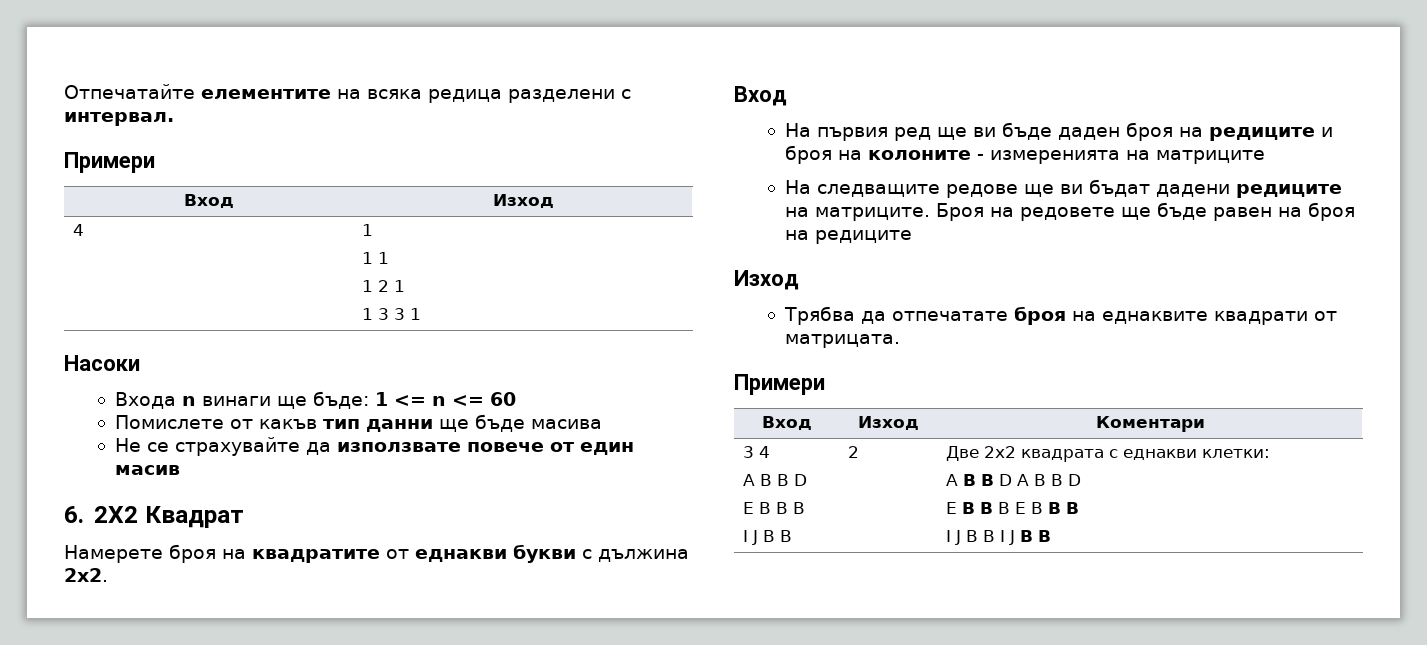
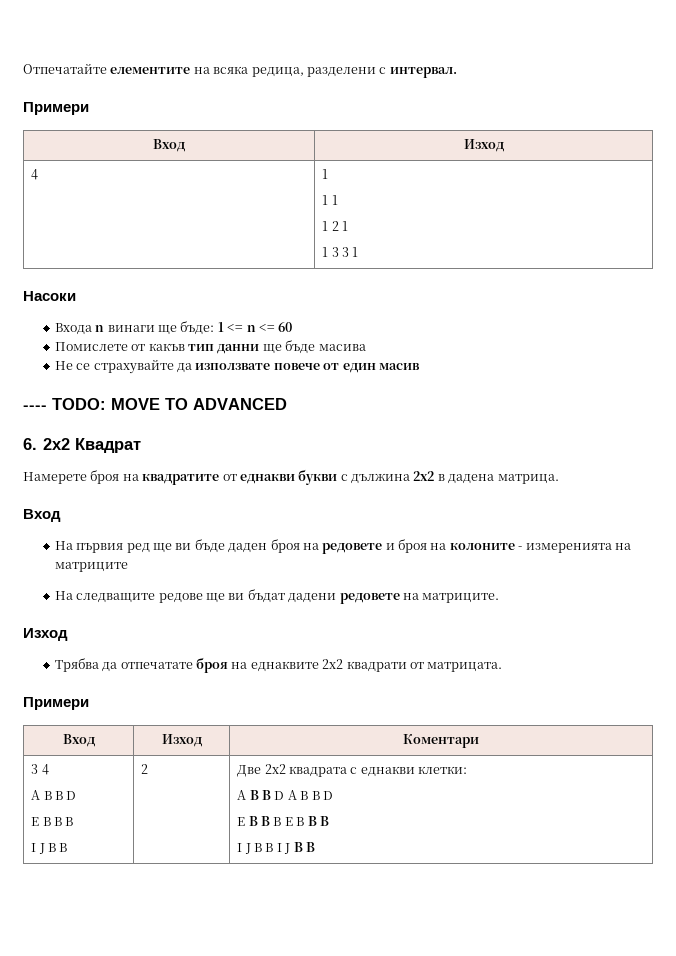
[428,89,502,103] редица -> [251,67,304,77] редица,
(180, 470) none -> [23,398,287,410] // ---- TODO: MOVE TO ADVANCED
[93,506,138,523] 2X2 -> [43,438,71,450] 2x2
[64,568,108,582] 2x2. -> [413,471,559,484] 2x2 в дадена матрица.
[1208,127,1315,141] редиците -> [322,543,383,554] редовете
[1235,184,1342,198] редиците -> [339,593,400,604] редовете
[935,202,1355,221] [784,230,912,244] Броя на редовете ще бъде равен на броя на редиците -> (500, 598) none
(1208, 317) none -> [322,659,344,669] 2x2

